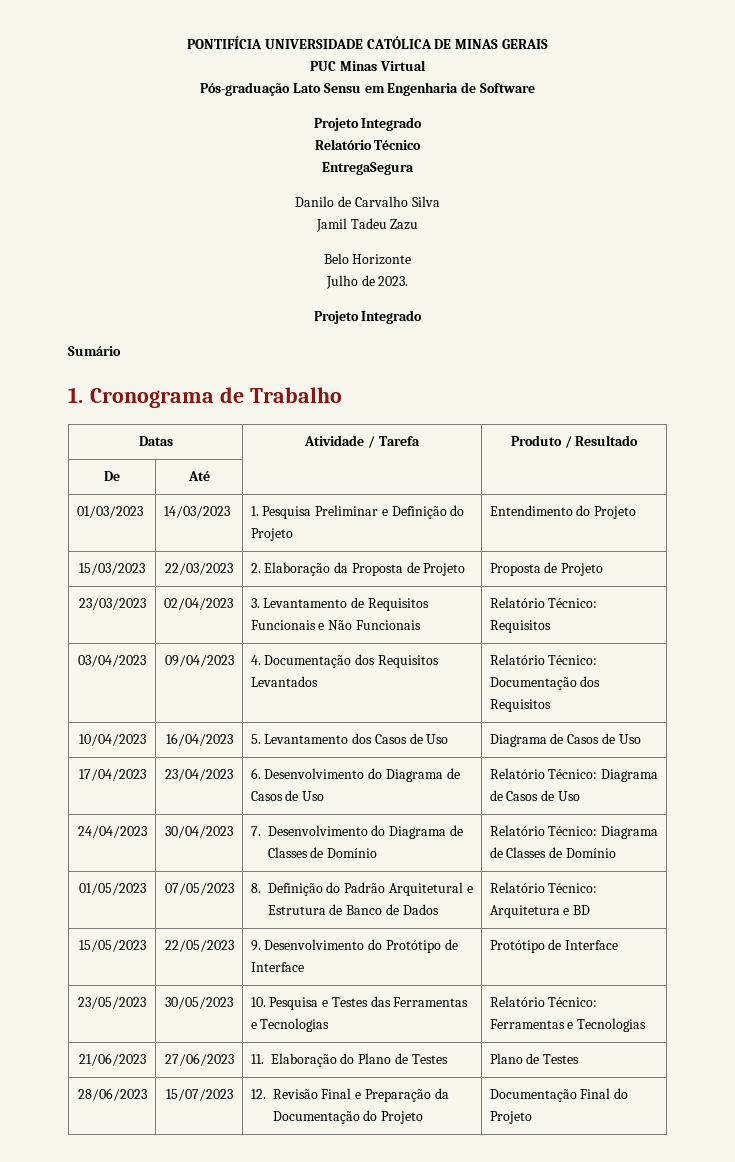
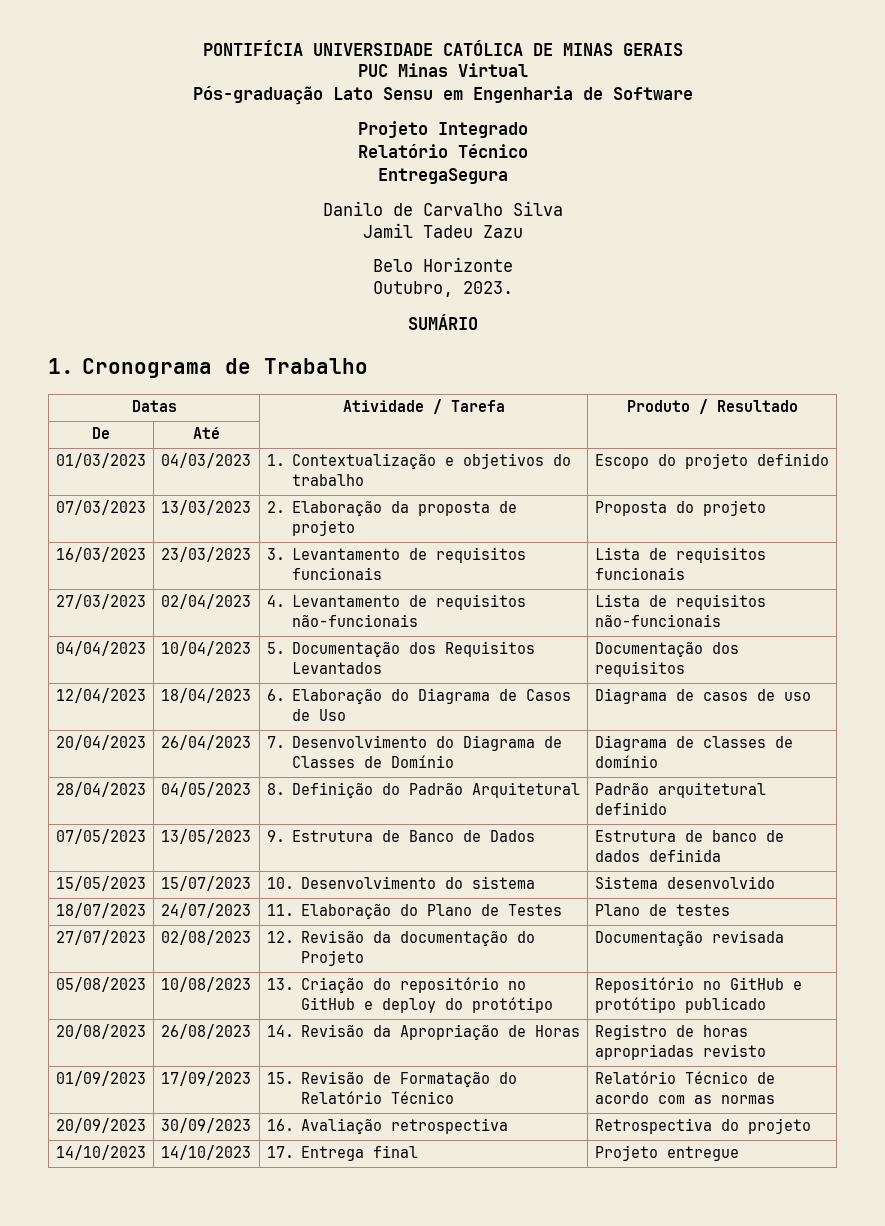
[325,275,375,289] Julho de -> [372,281,453,297] Outubro,
[313,310,423,324] [68,346,121,356] Projeto Integrado // Sumário -> [407,314,478,330] SUMÁRIO
[163,506,230,518] [250,505,465,519] [250,528,293,541] [489,505,637,519] [79,563,145,575] [165,563,233,575] [250,562,466,576] [489,562,604,576] [78,598,146,610] 14/03/2023 | 1. Pesquisa Preliminar e Definição do Projeto | Entendimento do Projeto // 15/03/2023 | 22/03/2023 | 2. Elaboração da Proposta de Projeto | Proposta de Projeto // 23/03/2023 -> [160,453,251,468] [266,453,571,469] [291,474,364,486] [594,453,829,469] [55,500,146,515] [160,500,251,515] [266,501,517,516] [291,520,355,536] [594,500,766,516] [55,547,146,562] [160,547,251,562] [266,547,526,563] [291,567,382,580] [594,547,766,563] [594,567,685,580] [55,594,146,609] 04/03/2023 | 1. Contextualização e objetivos do trabalho | Escopo do projeto definido // 07/03/2023 | 13/03/2023 | 2. Elaboração da proposta de projeto | Proposta do projeto // 16/03/2023 | 23/03/2023 | 3. Levantamento de requisitos funcionais | Lista de requisitos funcionais // 27/03/2023
[250,597,429,611] [250,620,421,630] [489,597,598,608] [489,620,551,633] [78,655,146,667] [164,655,234,667] [250,654,439,668] [250,676,318,687] [489,654,598,665] [489,676,601,690] [489,699,551,712] [78,734,146,746] [165,733,233,746] [250,733,449,744] [489,733,641,747] [78,769,146,781] [165,769,233,781] [250,768,365,779] 3. Levantamento de Requisitos Funcionais e Não Funcionais | Relatório Técnico: Requisitos // 03/04/2023 | 09/04/2023 | 4. Documentação dos Requisitos Levantados | Relatório Técnico: Documentação dos Requisitos // 10/04/2023 | 16/04/2023 | 5. Levantamento dos Casos de Uso | Diagrama de Casos de Uso // 17/04/2023 | 23/04/2023 | 6. Desenvolvimento -> [266,594,526,610] [291,614,418,627] [594,594,766,610] [594,614,721,627] [55,641,146,656] [160,641,251,656] [266,641,535,657] [291,662,382,674] [594,642,739,657] [594,661,685,677] [55,688,146,703] [160,688,251,703] [266,689,382,704] 4. Levantamento de requisitos não-funcionais | Lista de requisitos não-funcionais // 04/04/2023 | 10/04/2023 | 5. Documentação dos Requisitos Levantados | Documentação dos requisitos // 12/04/2023 | 18/04/2023 | 6. Elaboração
[489,768,659,782] [489,790,580,801] [77,826,147,838] [165,826,233,838] Relatório Técnico: Diagrama de Casos de Uso // 24/04/2023 | 30/04/2023 -> [594,688,811,704] [55,735,146,750] [160,735,251,750] Diagrama de casos de uso // 20/04/2023 | 26/04/2023
[489,825,659,839] [489,847,616,858] [78,883,146,895] [164,883,234,895] Relatório Técnico: Diagrama de Classes de Domínio // 01/05/2023 | 07/05/2023 -> [594,735,793,751] [594,755,658,768] [55,782,146,797] [160,782,251,797] Diagrama de classes de domínio // 28/04/2023 | 04/05/2023
[466,886,473,893] e -> [594,782,766,798] [594,802,667,815] [55,829,146,844] [160,829,251,844] [266,830,285,842] | Padrão arquitetural definido // 07/05/2023 | 13/05/2023 | 9.
[489,882,598,893] [489,905,591,918] [78,940,146,952] [164,940,234,952] [250,939,458,953] [250,962,304,972] [489,939,619,953] [78,997,146,1009] [165,997,233,1009] [250,996,469,1010] [250,1018,330,1032] [489,996,598,1007] [489,1018,647,1032] [78,1053,146,1066] [164,1053,234,1066] Relatório Técnico: Arquitetura e BD // 15/05/2023 | 22/05/2023 | 9. Desenvolvimento do Protótipo de Interface | Protótipo de Interface // 23/05/2023 | 30/05/2023 | 10. Pesquisa e Testes das Ferramentas e Tecnologias | Relatório Técnico: Ferramentas e Tecnologias // 21/06/2023 | 27/06/2023 -> [594,830,784,842] [594,849,721,862] [55,876,146,891] [160,876,251,891] [266,876,535,889] [594,876,775,889] [55,903,146,918] [160,903,251,918] Estrutura de banco de dados definida // 15/05/2023 | 15/07/2023 | 10. Desenvolvimento do sistema | Sistema desenvolvido // 18/07/2023 | 24/07/2023
[543,1054,580,1064] [77,1088,147,1101] [165,1089,233,1101] Testes // 28/06/2023 | 15/07/2023 -> [675,904,730,916] [55,930,146,945] [160,930,251,945] testes // 27/07/2023 | 02/08/2023
[321,1088,449,1102] [272,1110,424,1124] [489,1088,629,1102] [489,1111,532,1124] Final e Preparação da Documentação do Projeto | Documentação Final do Projeto -> [372,931,535,946] [300,950,364,966] [594,930,784,946] [55,977,146,992] [160,977,251,992] [266,977,526,993] [300,997,553,1013] [594,977,802,993] [594,997,766,1013] [55,1024,146,1039] [160,1024,251,1039] [266,1024,580,1040] [594,1024,748,1040] [594,1044,766,1060] [55,1071,146,1086] [160,1071,251,1086] [266,1071,517,1087] [300,1091,454,1104] [594,1071,775,1084] [594,1092,775,1104] [55,1118,146,1133] [160,1118,251,1133] [266,1118,508,1134] [594,1118,811,1134] [55,1145,146,1160] [160,1145,251,1160] [266,1145,418,1161] [594,1145,739,1161] da documentação do Projeto | Documentação revisada // 05/08/2023 | 10/08/2023 | 13. Criação do repositório no GitHub e deploy do protótipo | Repositório no GitHub e protótipo publicado // 20/08/2023 | 26/08/2023 | 14. Revisão da Apropriação de Horas | Registro de horas apropriadas revisto // 01/09/2023 | 17/09/2023 | 15. Revisão de Formatação do Relatório Técnico | Relatório Técnico de acordo com as normas // 20/09/2023 | 30/09/2023 | 16. Avaliação retrospectiva | Retrospectiva do projeto // 14/10/2023 | 14/10/2023 | 17. Entrega final | Projeto entregue

